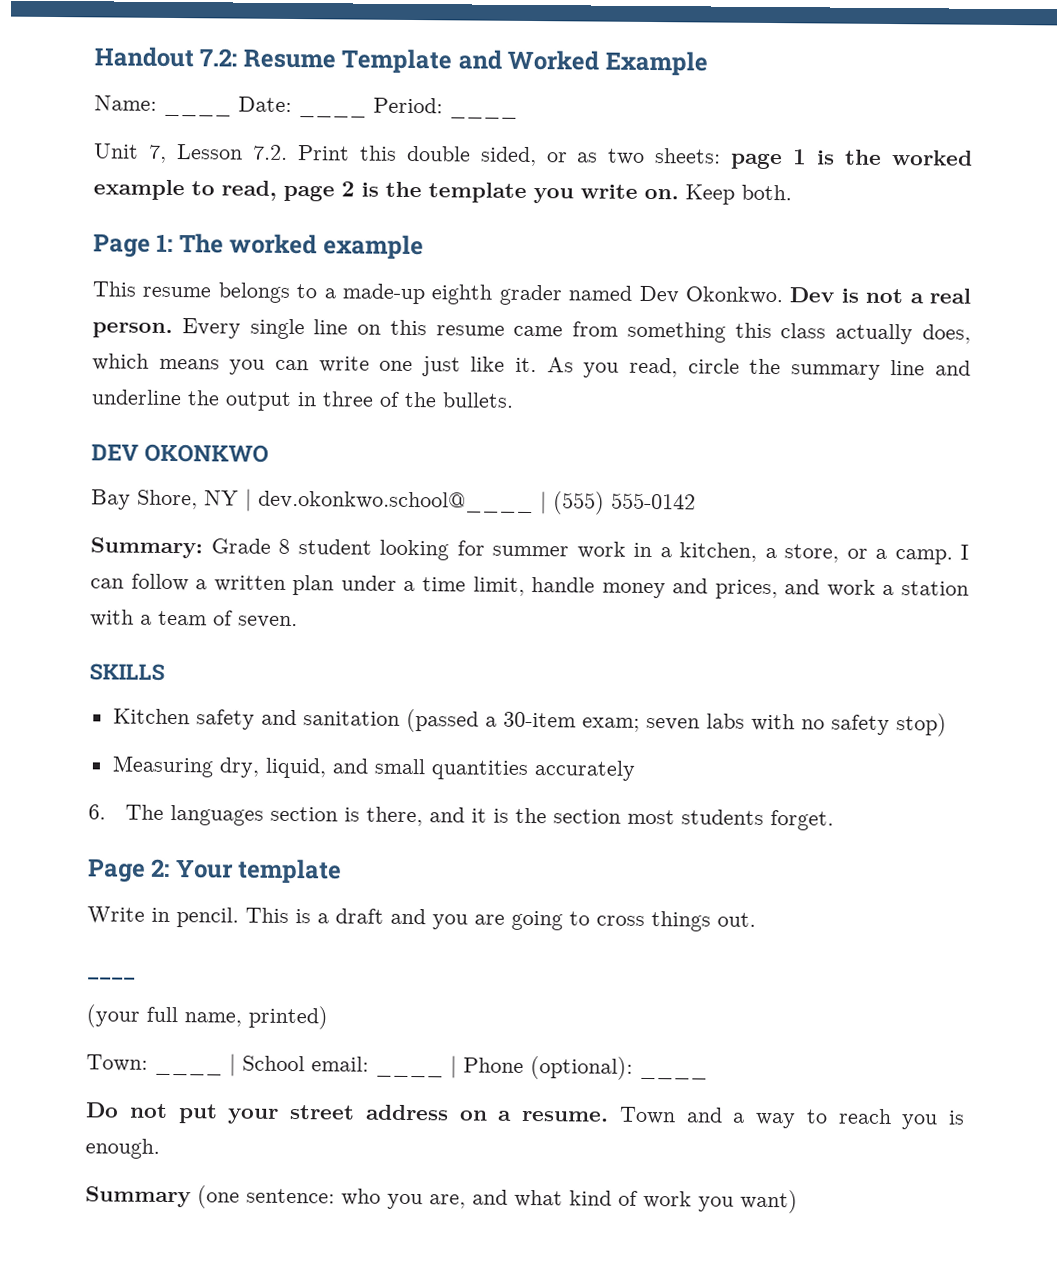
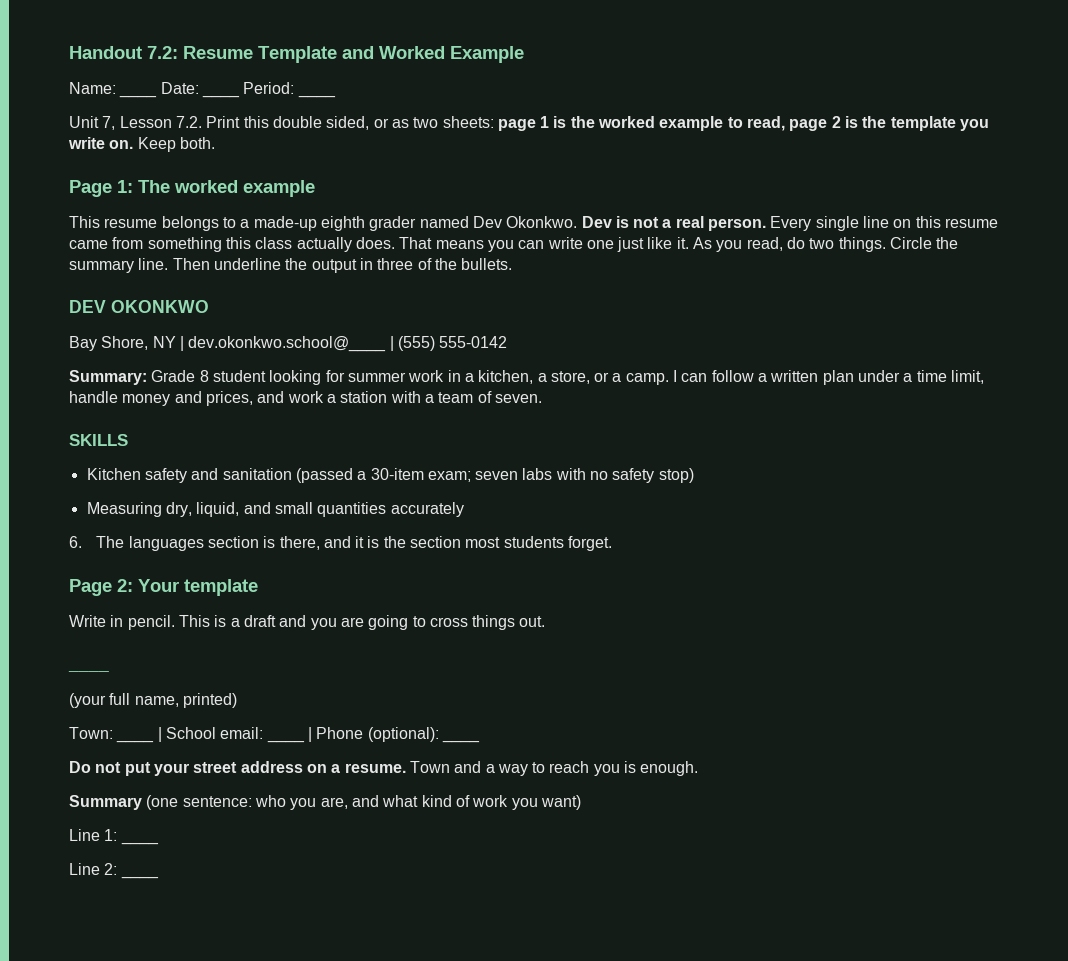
[921,324,971,344] [92,353,149,371] does, which -> [355,237,433,249] does. That
[687,358,971,380] circle the summary line and -> [787,237,959,252] [69,258,210,273] do two things. Circle the summary line. Then
(798, 1201) none -> [69,829,118,841] [120,841,159,845] [69,863,118,875] [120,875,159,879] // Line 1: ____ // Line 2: ____

